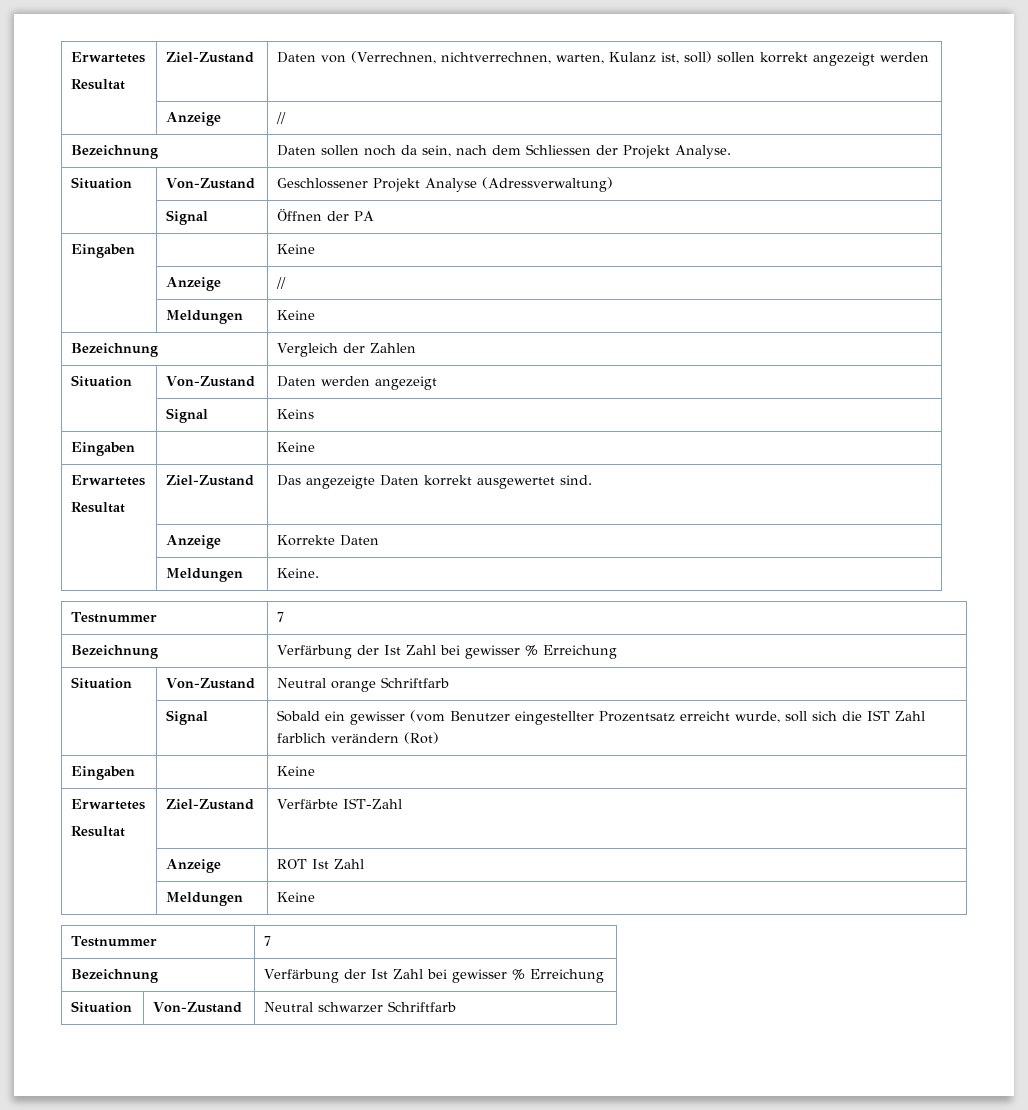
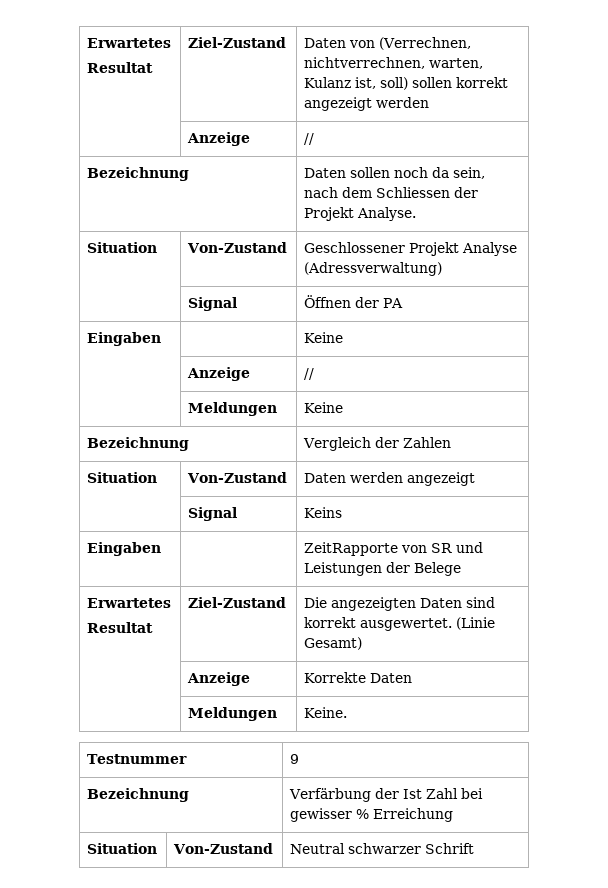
[277,442,316,452] [71,475,146,486] [71,502,126,513] [166,475,255,486] [277,475,593,489] Keine // Erwartetes // Resultat | Ziel-Zustand | Das angezeigte Daten korrekt ausgewertet sind. -> [304,542,484,556] [304,562,462,576] [87,598,172,608] [87,622,154,633] [188,597,287,608] [304,597,496,611] [304,617,496,631] [304,637,363,650] ZeitRapporte von SR und Leistungen der Belege // Erwartetes // Resultat | Ziel-Zustand | Die angezeigten Daten sind korrekt ausgewertet. (Linie Gesamt)
[277,612,285,622] [71,645,159,659] [277,645,618,659] [71,677,133,689] [166,678,256,689] [277,677,450,692] [166,710,209,725] [277,710,926,725] [277,732,440,744] [71,766,136,780] [277,766,316,776] [71,799,146,810] [71,826,126,837] [166,799,255,810] [277,798,403,809] [166,859,222,873] [277,859,365,869] [166,892,244,906] [277,892,316,902] [71,936,158,947] [264,936,272,946] 7 // Bezeichnung | Verfärbung der Ist Zahl bei gewisser % Erreichung // Situation | Von-Zustand | Neutral orange Schriftfarb // | Signal | Sobald ein gewisser (vom Benutzer eingestellter Prozentsatz erreicht wurde, soll sich die IST Zahl farblich verändern (Rot) // Eingaben | | Keine // Erwartetes // Resultat | Ziel-Zustand | Verfärbte IST-Zahl // | Anzeige | ROT Ist Zahl // | Meldungen | Keine // Testnummer | 7 -> [290,754,300,764] 9
[388,1001,457,1012] Schriftfarb -> [425,843,475,854] Schrift

